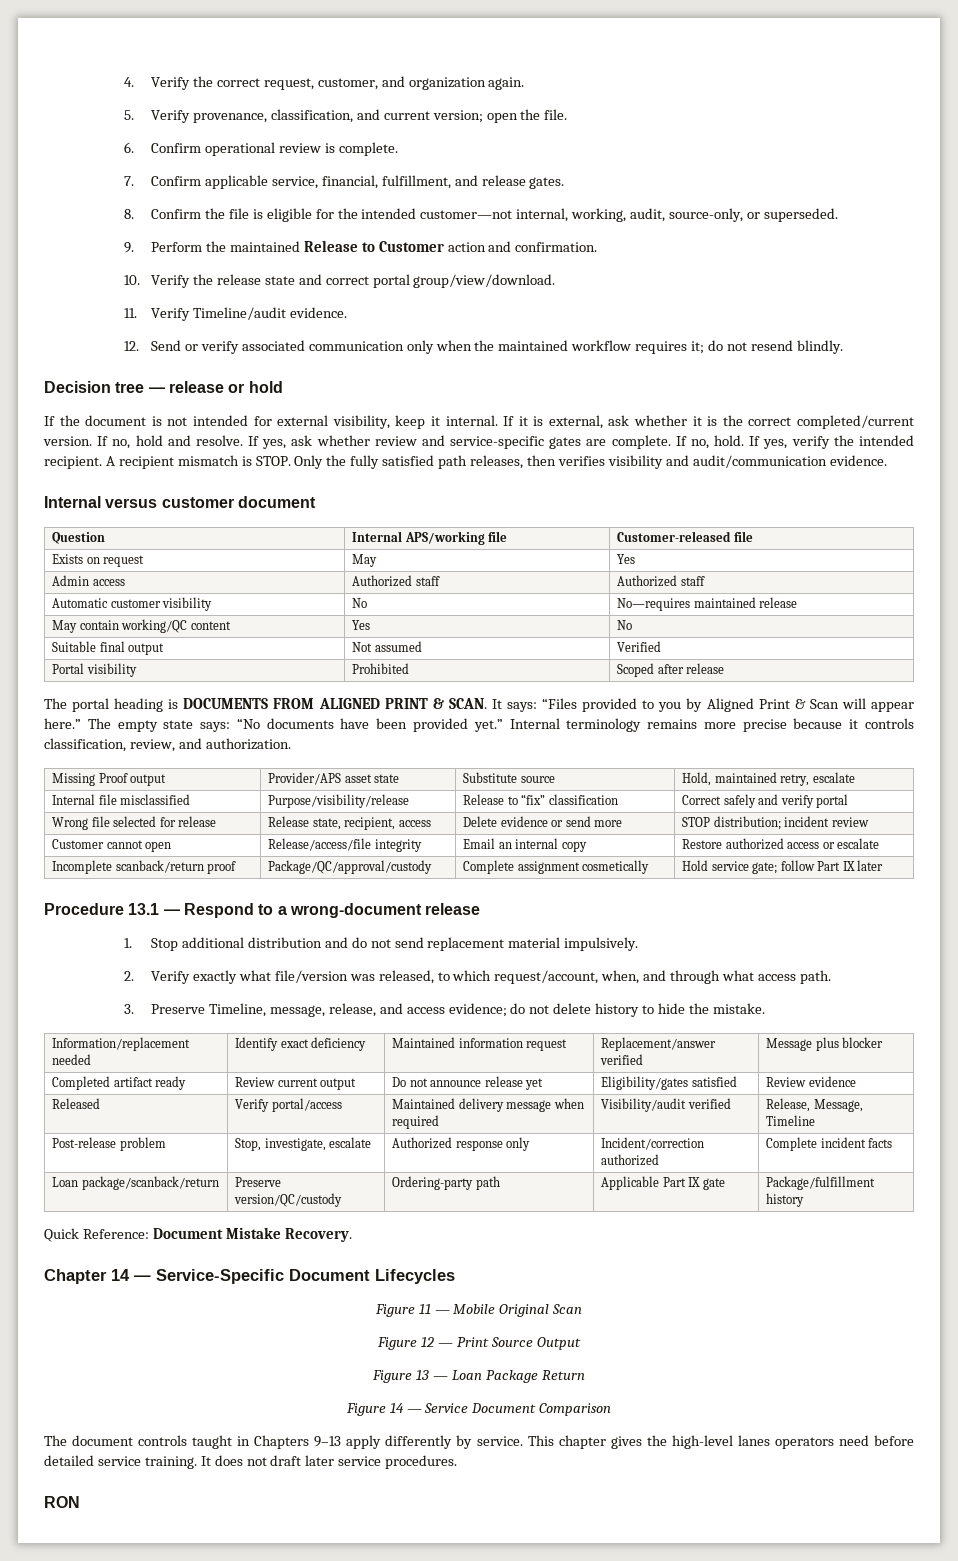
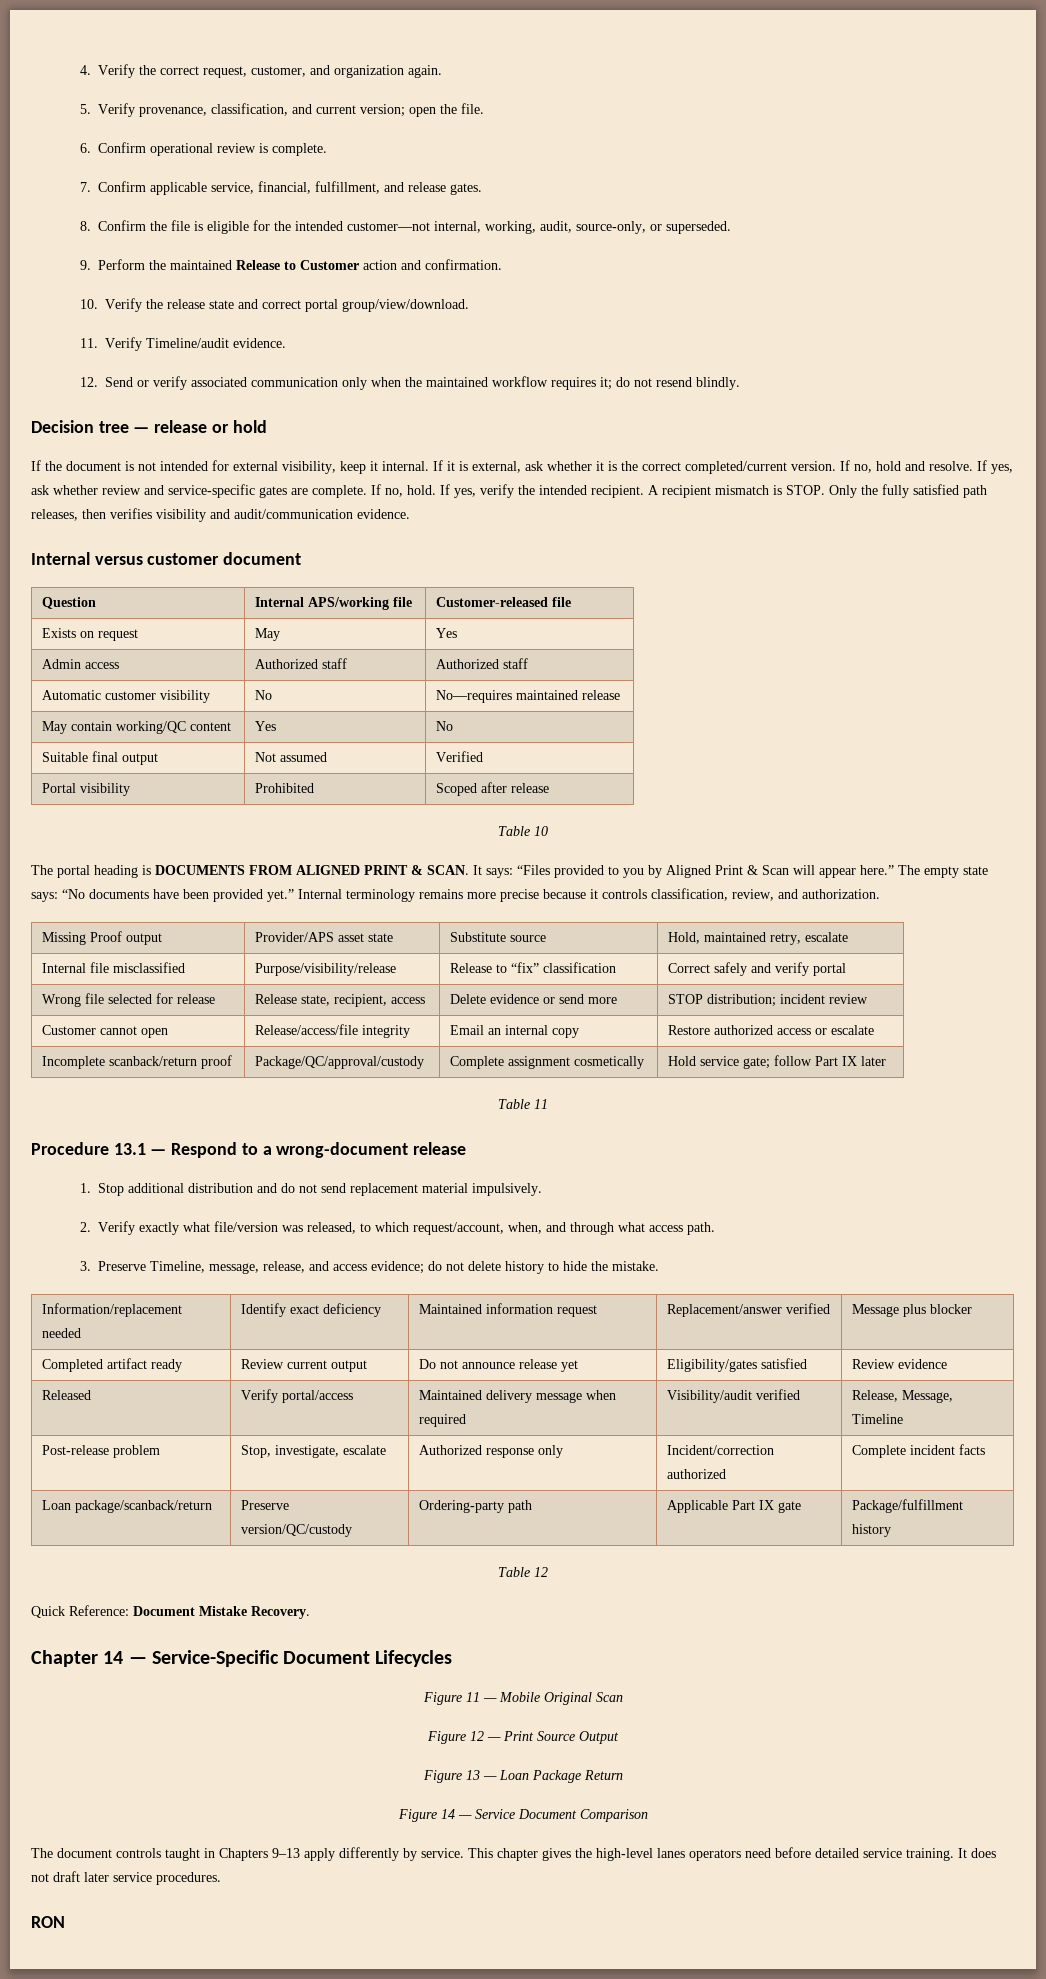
(725, 668) none -> [498,826,548,836] // Table 10
(884, 865) none -> [498,1099,548,1109] // Table 11
(805, 1200) none -> [498,1567,548,1577] // Table 12

